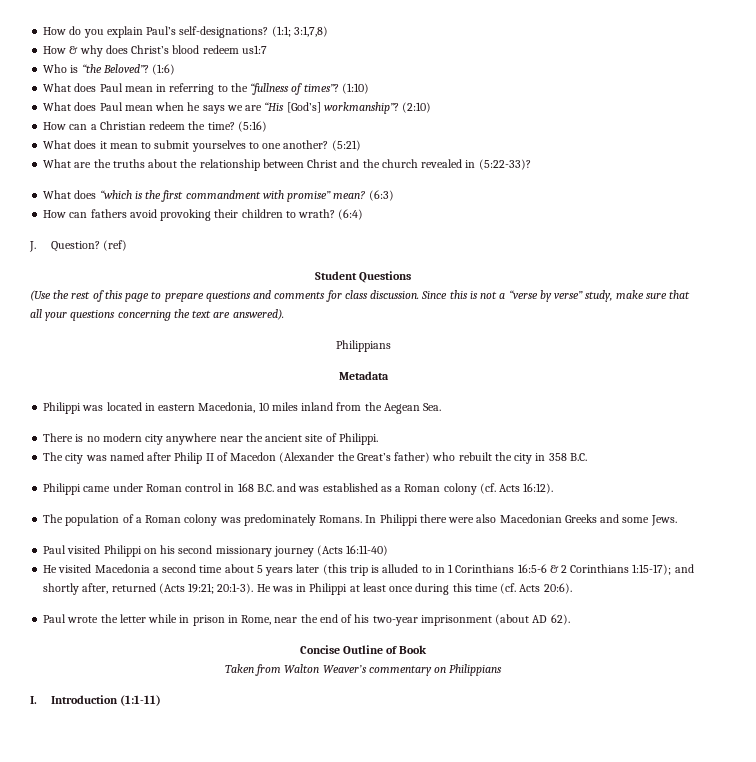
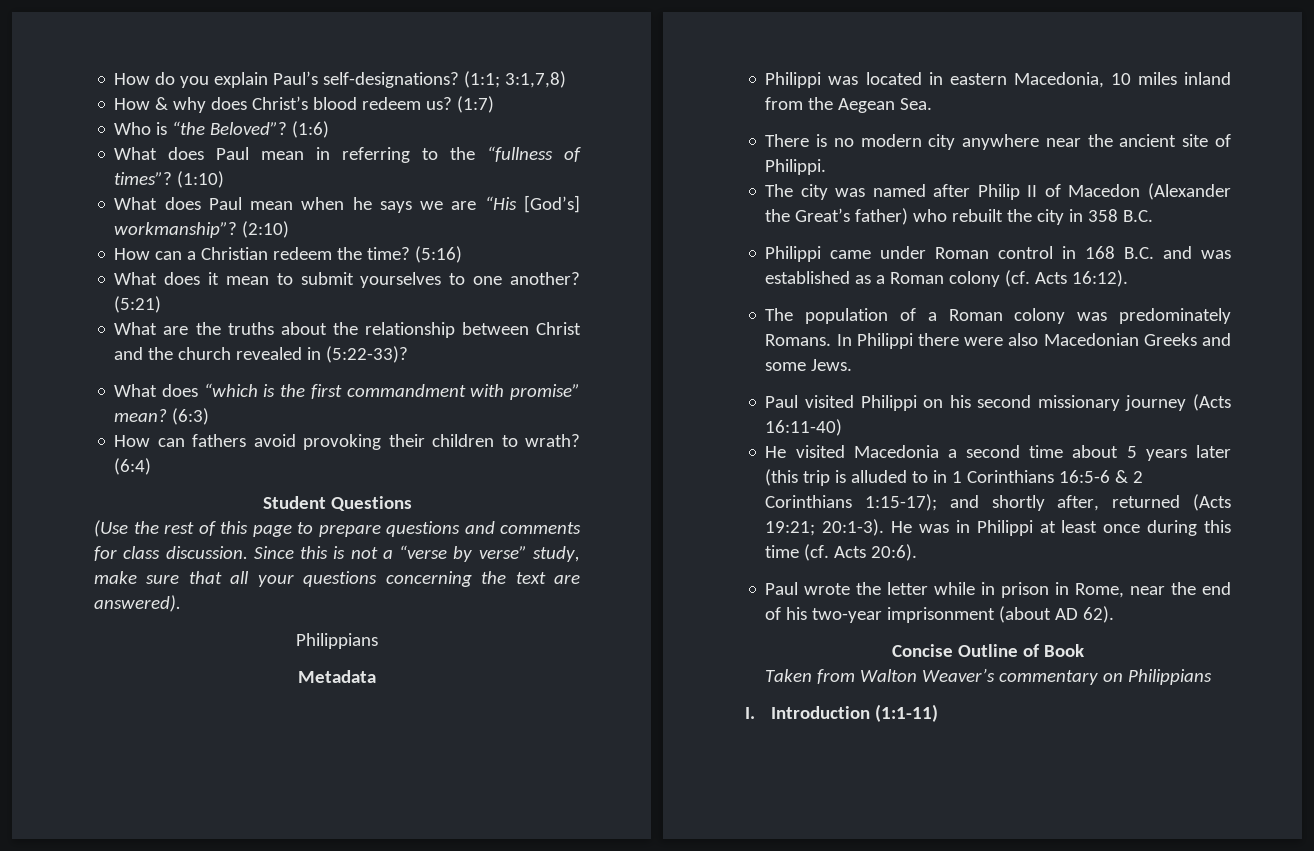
[241,45,267,54] us1:7 -> [426,96,495,113] us? (1:7)
[29,240,127,252] // J. Question? (ref) -> (152, 466) none

